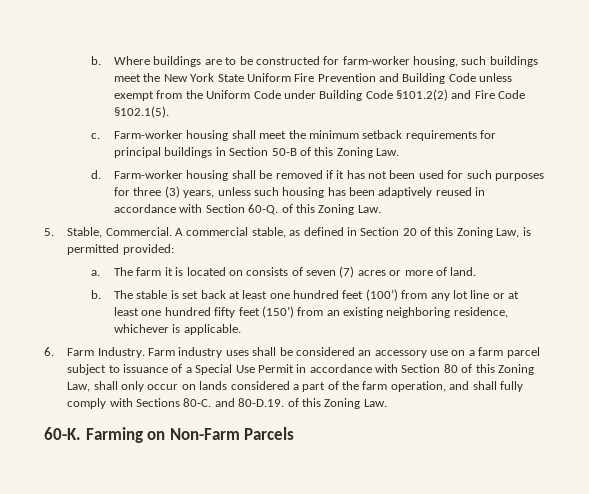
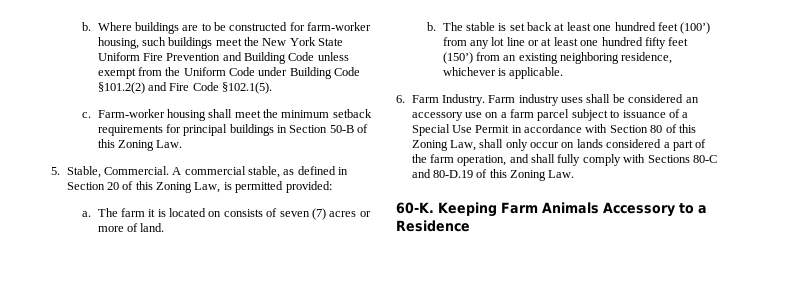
[90,170,544,181] [114,186,486,198] [114,204,381,215] // d. Farm-worker housing shall be removed if it has not been used for such purposes for three (3) years, unless such housing has been adaptively reused in accordance with Section 60-Q. of this Zoning Law. -> (183, 144) none
[183,398,285,407] 80-C. and 80-D.19. -> [692,155,717,163] [411,169,473,178] 80-C and 80-D.19
[85,427,295,443] Farming on Non-Farm Parcels -> [438,202,707,217] [396,220,470,232] Keeping Farm Animals Accessory to a Residence

